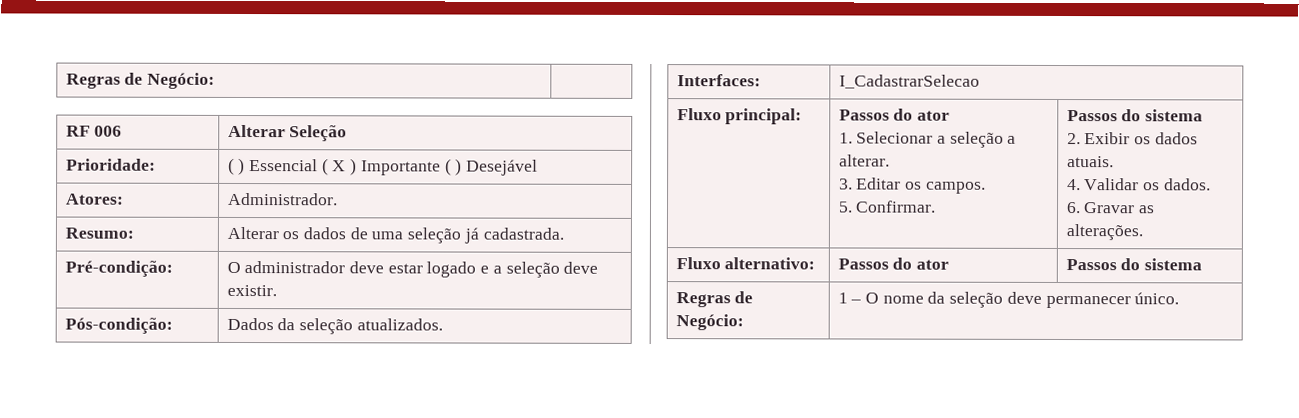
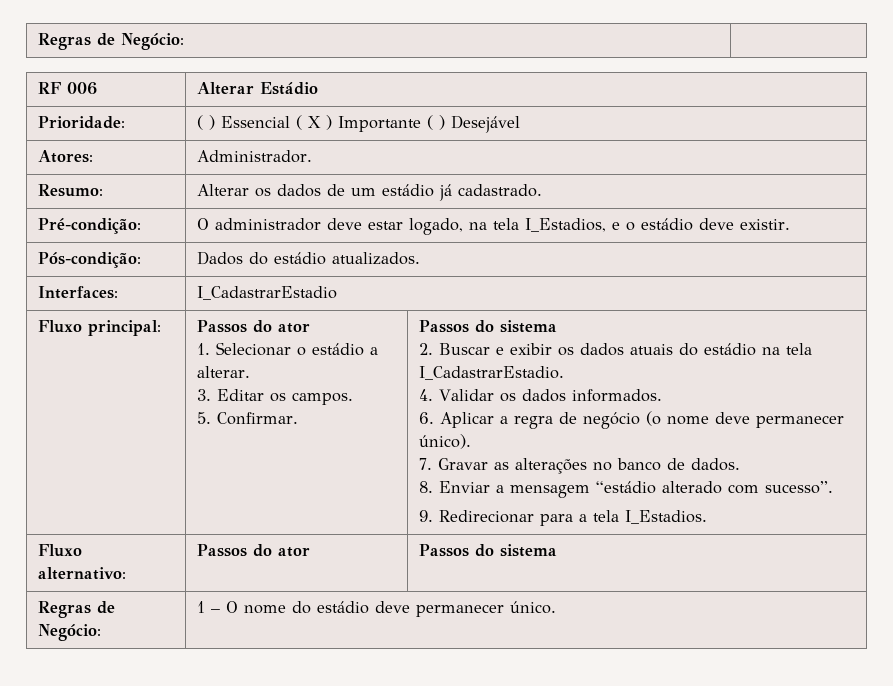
[289,125,348,142] Seleção -> [260,82,319,95] Estádio
[371,227,564,244] uma seleção já cadastrada. -> [351,184,543,201] um estádio já cadastrado.
[426,261,560,278] logado e a seleção -> [409,218,694,235] logado, na tela I_Estadios, e o estádio
[277,318,353,335] da seleção -> [249,252,327,265] do estádio
[838,74,980,89] I_CadastrarSelecao -> [197,286,338,300] I_CadastrarEstadio
[936,131,1004,148] a seleção -> [297,343,365,356] o estádio
[1084,132,1198,145] [1066,156,1114,168] [1066,178,1211,191] [1065,202,1155,214] [1065,224,1143,241] Exibir os dados atuais. // 4. Validar os dados. // 6. Gravar as alterações. -> [439,343,813,356] [419,366,565,380] [419,389,663,402] [419,411,845,429] [419,434,472,449] [419,458,741,474] [419,481,834,498] [419,510,708,526] Buscar e exibir os dados atuais do estádio na tela I_CadastrarEstadio. // 4. Validar os dados informados. // 6. Aplicar a regra de negócio (o nome deve permanecer único). // 7. Gravar as alterações no banco de dados. // 8. Enviar a mensagem “estádio alterado com sucesso”. // 9. Redirecionar para a tela I_Estadios.
[927,291,1004,308] da seleção -> [292,601,370,614] do estádio

